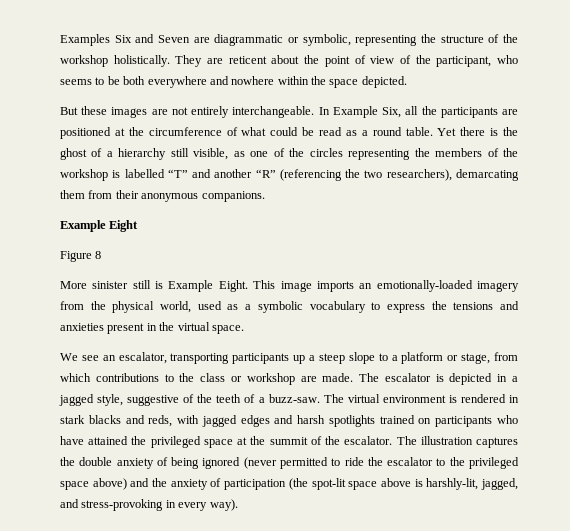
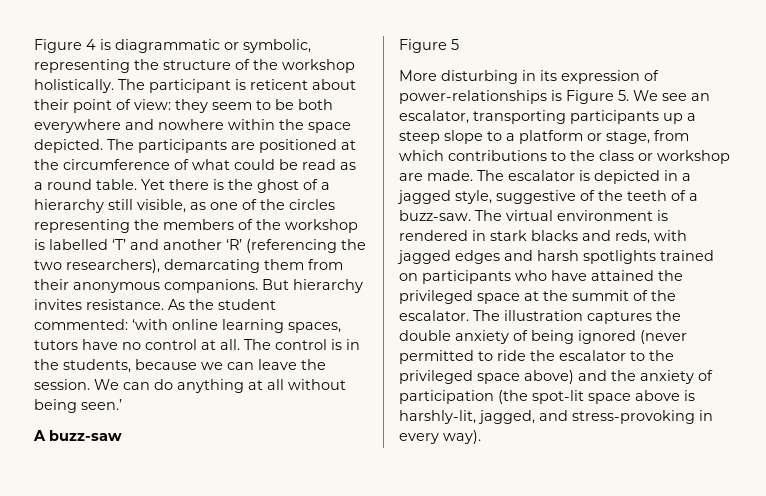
[60,34,210,46] Examples Six and Seven are -> [34,39,111,53] Figure 4 is
[175,55,224,67] They are -> [118,79,246,93] The participant is
[304,55,320,64] the -> [34,99,69,110] their
[370,55,518,67] [60,79,92,85] view of the participant, who seems -> [134,99,252,113] view: they seem
[60,106,437,118] // But these images are not entirely interchangeable. In Example Six, all the -> [107,139,134,150] The
[167,169,188,178] “T” -> [112,239,126,250] ‘T’
[255,169,276,178] “R” -> [226,239,242,250] ‘R’
[60,220,139,232] [60,251,102,262] // Example Eight // Figure 8 -> [262,279,363,293] [34,299,276,310] [34,319,341,333] [34,339,360,350] [34,359,326,373] [34,379,346,393] [34,399,122,413] [33,430,122,441] [399,39,459,53] But hierarchy invites resistance. As the student commented: ‘with online learning spaces, tutors have no control at all. The control is in the students, because we can leave the session. We can do anything at all without being seen.’ // A buzz-saw // Figure 5
[92,280,519,292] [60,301,519,313] [60,322,244,334] sinister still is Example Eight. This image imports an emotionally-loaded imagery from the physical world, used as a symbolic vocabulary to express the tensions and anxieties present in the virtual space. // -> [441,70,659,84] [399,90,629,104] disturbing in its expression of power-relationships is Figure 5.

